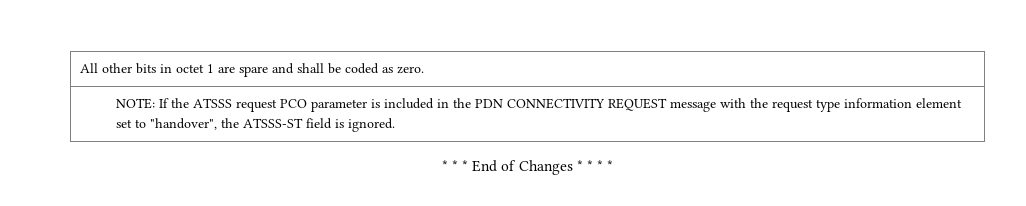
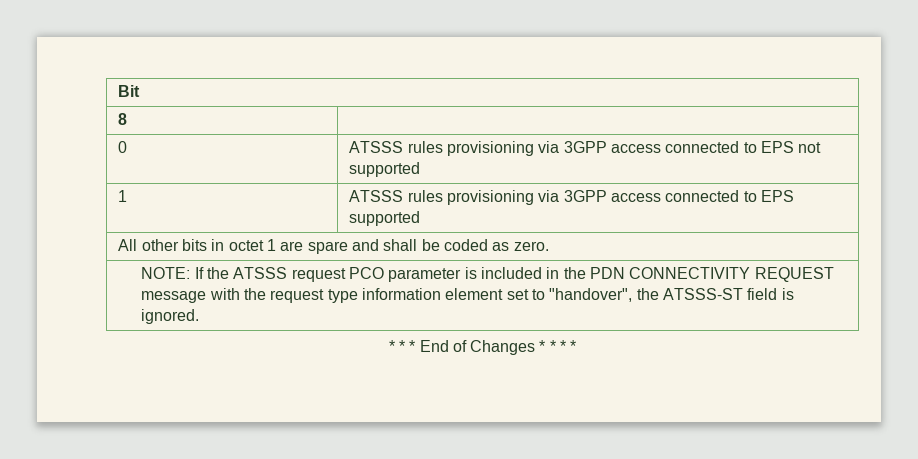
(79, 68) none -> [118,85,141,97] [118,113,128,125] [118,141,128,153] [349,141,822,156] [349,162,421,177] [118,190,128,202] [349,190,795,205] [349,211,421,226] Bit // 8 | // 0 | ATSSS rules provisioning via 3GPP access connected to EPS not supported // 1 | ATSSS rules provisioning via 3GPP access connected to EPS supported //

